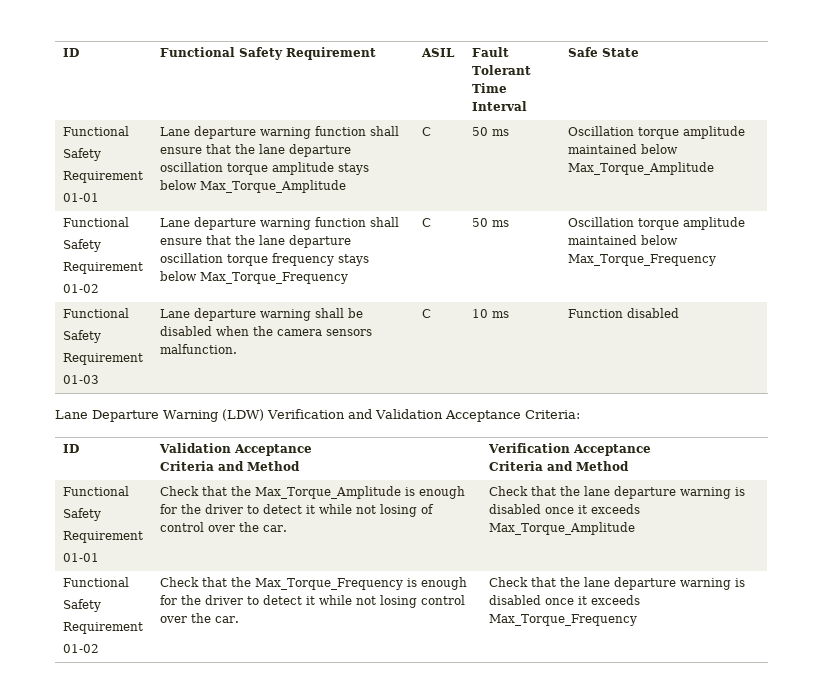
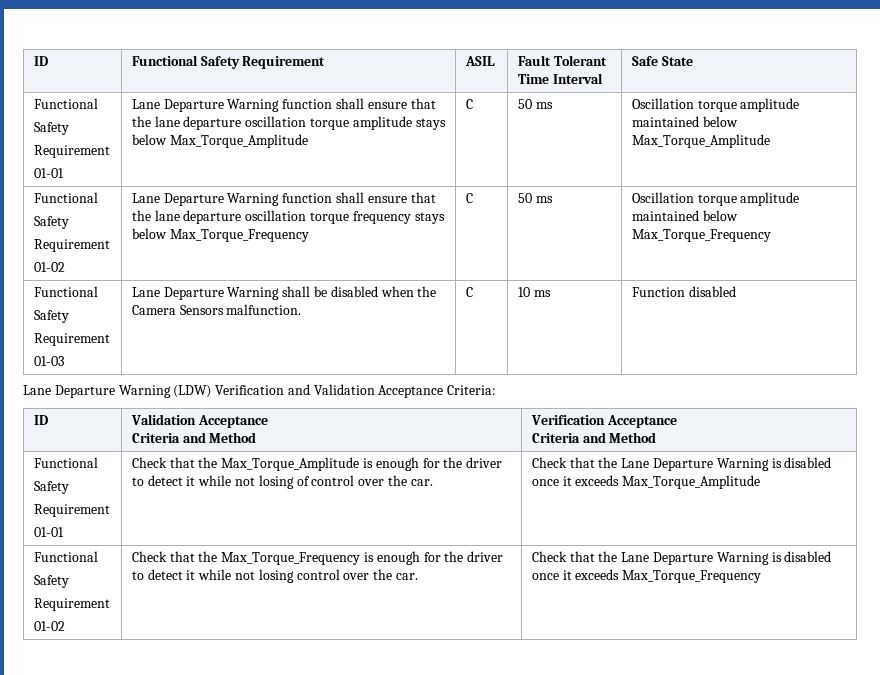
[194,126,312,139] departure warning -> [163,99,280,112] Departure Warning
[194,217,312,230] departure warning -> [163,193,280,206] Departure Warning
[194,308,312,321] departure warning -> [163,287,280,300] Departure Warning
[277,329,373,336] camera sensors -> [131,305,224,315] Camera Sensors
[584,486,732,499] lane departure warning -> [621,458,769,471] Lane Departure Warning
[584,577,732,590] lane departure warning -> [621,552,769,565] Lane Departure Warning

